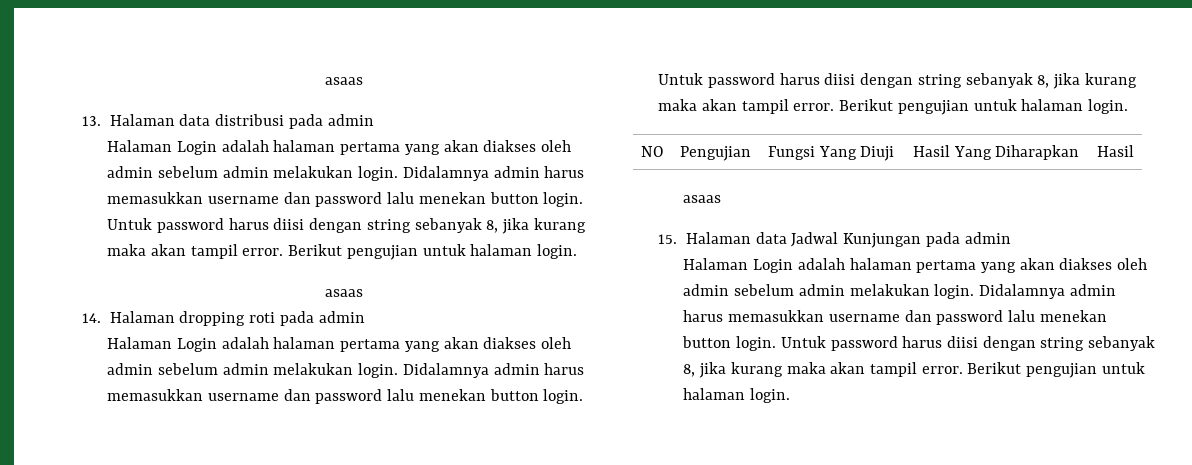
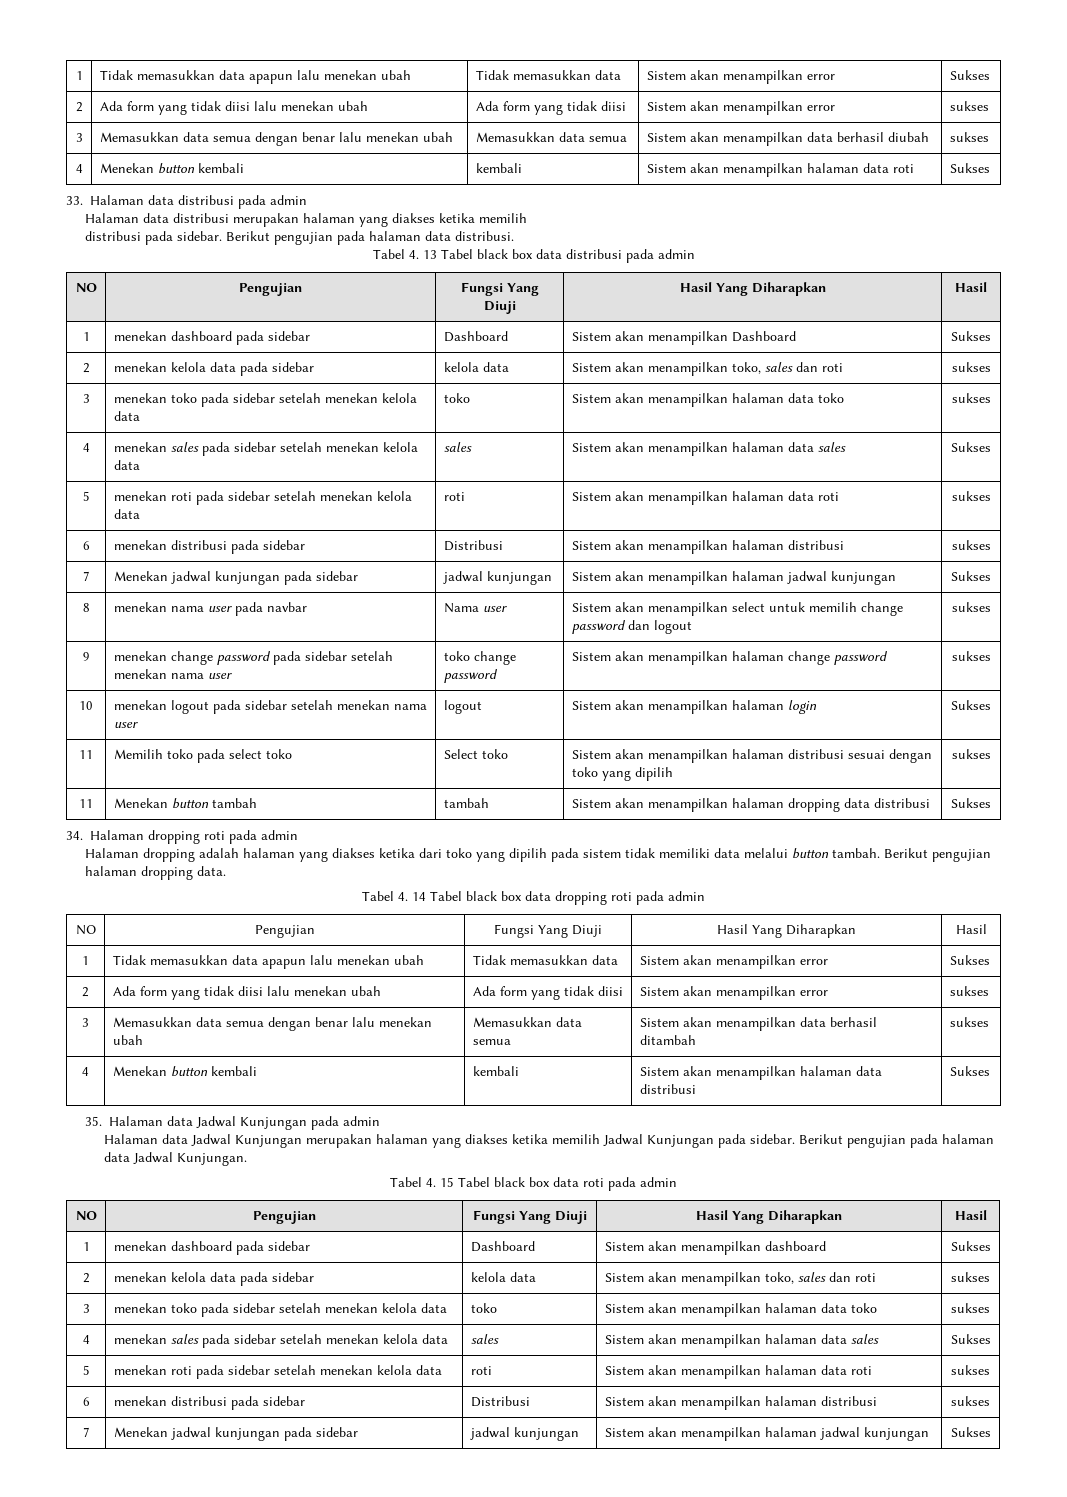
[324,77,363,85] [82,116,101,126] asaas // 13. -> [75,71,83,80] [99,70,411,84] [475,70,621,80] [646,70,835,84] [949,70,990,80] [75,102,83,112] [99,101,368,115] [475,101,626,115] [646,101,835,115] [949,101,989,111] [75,133,83,142] [99,132,453,146] [475,132,627,142] [646,132,929,146] [949,132,989,142] [75,164,83,173] [99,163,244,174] [475,163,522,173] [646,163,914,177] [949,163,990,173] [66,196,83,205] 1 | Tidak memasukkan data apapun lalu menekan ubah | Tidak memasukkan data | Sistem akan menampilkan error | Sukses // 2 | Ada form yang tidak diisi lalu menekan ubah | Ada form yang tidak diisi | Sistem akan menampilkan error | sukses // 3 | Memasukkan data semua dengan benar lalu menekan ubah | Memasukkan data semua | Sistem akan menampilkan data berhasil diubah | sukses // 4 | Menekan button kembali | kembali | Sistem akan menampilkan halaman data roti | Sukses // 33.
[176,140,571,155] [107,166,585,181] [107,192,584,207] [107,218,586,234] [107,244,577,260] [324,289,363,297] [82,311,365,326] [107,337,571,352] [107,363,585,378] [107,389,584,404] [658,73,1137,89] [658,99,1128,115] [641,146,664,157] [679,146,751,161] [767,146,895,161] [912,145,1080,160] [1096,145,1134,157] [683,195,722,203] [658,234,678,244] Login adalah halaman pertama yang akan diakses oleh admin sebelum admin melakukan login. Didalamnya admin harus memasukkan username dan password lalu menekan button login. Untuk password harus diisi dengan string sebanyak 8, jika kurang maka akan tampil error. Berikut pengujian untuk halaman login. // asaas // 14. Halaman dropping roti pada admin // Halaman Login adalah halaman pertama yang akan diakses oleh admin sebelum admin melakukan login. Didalamnya admin harus memasukkan username dan password lalu menekan button login. Untuk password harus diisi dengan string sebanyak 8, jika kurang maka akan tampil error. Berikut pengujian untuk halaman login. // NO | Pengujian | Fungsi Yang Diuji | Hasil Yang Diharapkan | Hasil // asaas // 15. -> [142,213,527,227] [84,231,514,245] [372,249,695,263] [75,283,97,292] [239,283,302,296] [460,282,539,296] [483,301,516,314] [679,282,826,296] [955,282,987,292] [82,332,90,341] [113,331,310,345] [443,331,508,342] [571,331,796,345] [951,331,991,341] [82,363,90,373] [113,362,314,376] [443,362,509,372] [571,362,843,376] [951,362,991,372] [82,394,90,403] [113,393,417,407] [113,411,140,421] [443,393,470,403] [571,393,844,407] [951,393,991,403] [82,443,90,452] [113,442,418,456] [113,460,140,470] [443,442,472,452] [571,442,846,456] [951,442,991,452] [82,491,90,501] [113,491,412,505] [113,509,140,519] [443,492,465,501] [571,491,839,505] [951,491,991,501] [82,541,90,550] [113,540,305,554] [443,540,503,551] [571,540,844,554] [951,540,991,550] [82,571,90,581] [113,571,358,585] [442,571,552,585] [571,571,896,585] [951,571,991,581] [82,603,90,612] [113,602,307,616] [443,603,507,613] [571,602,903,616] [571,620,692,634] [951,602,991,612] [82,652,90,661] [113,651,393,665] [113,669,232,679] [443,651,516,665] [443,669,498,683] [571,651,888,665] [951,651,991,661] [79,701,93,710] [113,700,427,714] [113,722,138,728] [443,700,482,714] [571,700,817,714] [951,700,991,710] [79,750,93,759] [113,749,292,763] [443,749,508,759] [571,749,932,763] [571,767,673,781] [951,749,991,759] [79,799,93,808] [113,798,257,809] [443,798,489,808] [571,798,930,812] [951,798,991,808] [66,830,298,844] [84,848,991,862] [84,866,226,880] [362,891,705,905] [75,925,96,935] [254,925,315,938] [494,924,602,938] [716,924,856,938] [955,924,987,934] [82,956,89,965] [112,955,424,969] [472,955,618,965] [639,955,828,969] [949,955,990,965] [82,987,89,997] [112,986,381,1000] [472,986,623,1000] [639,986,828,1000] [949,986,989,996] [82,1018,89,1027] [112,1017,432,1031] [112,1035,143,1045] [472,1017,582,1027] [472,1039,511,1045] [639,1017,877,1031] [639,1035,696,1045] [949,1017,989,1027] [82,1067,89,1076] [112,1066,257,1077] [472,1066,519,1076] [639,1066,882,1080] [639,1084,696,1094] [949,1066,990,1076] [84,1116,102,1126] data distribusi merupakan halaman yang diakses ketika memilih // distribusi pada sidebar. Berikut pengujian pada halaman data distribusi. // Tabel 4. 13 Tabel black box data distribusi pada admin // NO | Pengujian | Fungsi Yang Diuji | Hasil Yang Diharapkan | Hasil // 1 | menekan dashboard pada sidebar | Dashboard | Sistem akan menampilkan Dashboard | Sukses // 2 | menekan kelola data pada sidebar | kelola data | Sistem akan menampilkan toko, sales dan roti | sukses // 3 | menekan toko pada sidebar setelah menekan kelola data | toko | Sistem akan menampilkan halaman data toko | sukses // 4 | menekan sales pada sidebar setelah menekan kelola data | sales | Sistem akan menampilkan halaman data sales | Sukses // 5 | menekan roti pada sidebar setelah menekan kelola data | roti | Sistem akan menampilkan halaman data roti | sukses // 6 | menekan distribusi pada sidebar | Distribusi | Sistem akan menampilkan halaman distribusi | sukses // 7 | Menekan jadwal kunjungan pada sidebar | jadwal kunjungan | Sistem akan menampilkan halaman jadwal kunjungan | Sukses // 8 | menekan nama user pada navbar | Nama user | Sistem akan menampilkan select untuk memilih change password dan logout | sukses // 9 | menekan change password pada sidebar setelah menekan nama user | toko change password | Sistem akan menampilkan halaman change password | sukses // 10 | menekan logout pada sidebar setelah menekan nama user | logout | Sistem akan menampilkan halaman login | Sukses // 11 | Memilih toko pada select toko | Select toko | Sistem akan menampilkan halaman distribusi sesuai dengan toko yang dipilih | sukses // 11 | Menekan button tambah | tambah | Sistem akan menampilkan halaman dropping data distribusi | Sukses // 34. Halaman dropping roti pada admin // Halaman dropping adalah halaman yang diakses ketika dari toko yang dipilih pada sistem tidak memiliki data melalui button tambah. Berikut pengujian halaman dropping data. // Tabel 4. 14 Tabel black box data dropping roti pada admin // NO | Pengujian | Fungsi Yang Diuji | Hasil Yang Diharapkan | Hasil // 1 | Tidak memasukkan data apapun lalu menekan ubah | Tidak memasukkan data | Sistem akan menampilkan error | Sukses // 2 | Ada form yang tidak diisi lalu menekan ubah | Ada form yang tidak diisi | Sistem akan menampilkan error | sukses // 3 | Memasukkan data semua dengan benar lalu menekan ubah | Memasukkan data semua | Sistem akan menampilkan data berhasil ditambah | sukses // 4 | Menekan button kembali | kembali | Sistem akan menampilkan halaman data distribusi | Sukses // 35.
[753,258,1148,273] [683,284,1116,299] [683,310,1107,325] [682,336,1156,351] [683,362,1145,378] [683,388,791,403] Login adalah halaman pertama yang akan diakses oleh admin sebelum admin melakukan login. Didalamnya admin harus memasukkan username dan password lalu menekan button login. Untuk password harus diisi dengan string sebanyak 8, jika kurang maka akan tampil error. Berikut pengujian untuk halaman login. -> [161,1134,994,1148] [103,1152,247,1166] [390,1177,677,1191] [75,1211,97,1220] [252,1211,316,1224] [472,1210,587,1224] [695,1210,842,1224] [954,1210,987,1220] [82,1242,90,1251] [113,1241,310,1255] [470,1241,535,1252] [604,1241,826,1255] [950,1241,991,1251] [82,1273,90,1283] [113,1272,314,1286] [470,1272,536,1282] [604,1272,876,1286] [951,1272,990,1282] [82,1304,90,1313] [113,1303,447,1317] [470,1303,497,1313] [604,1303,877,1317] [951,1303,990,1313] [82,1335,90,1344] [113,1334,448,1348] [470,1334,499,1344] [604,1334,879,1348] [950,1334,991,1344] [82,1365,90,1375] [113,1365,442,1379] [470,1366,492,1375] [604,1365,872,1379] [951,1365,990,1375] [82,1397,90,1406] [113,1396,305,1410] [470,1396,530,1407] [604,1396,877,1410] [951,1396,990,1406] [82,1427,90,1437] [113,1427,358,1441] [469,1427,579,1441] [604,1427,929,1441] [950,1427,991,1437] data Jadwal Kunjungan merupakan halaman yang diakses ketika memilih Jadwal Kunjungan pada sidebar. Berikut pengujian pada halaman data Jadwal Kunjungan. // Tabel 4. 15 Tabel black box data roti pada admin // NO | Pengujian | Fungsi Yang Diuji | Hasil Yang Diharapkan | Hasil // 1 | menekan dashboard pada sidebar | Dashboard | Sistem akan menampilkan dashboard | Sukses // 2 | menekan kelola data pada sidebar | kelola data | Sistem akan menampilkan toko, sales dan roti | sukses // 3 | menekan toko pada sidebar setelah menekan kelola data | toko | Sistem akan menampilkan halaman data toko | sukses // 4 | menekan sales pada sidebar setelah menekan kelola data | sales | Sistem akan menampilkan halaman data sales | Sukses // 5 | menekan roti pada sidebar setelah menekan kelola data | roti | Sistem akan menampilkan halaman data roti | sukses // 6 | menekan distribusi pada sidebar | Distribusi | Sistem akan menampilkan halaman distribusi | sukses // 7 | Menekan jadwal kunjungan pada sidebar | jadwal kunjungan | Sistem akan menampilkan halaman jadwal kunjungan | Sukses

